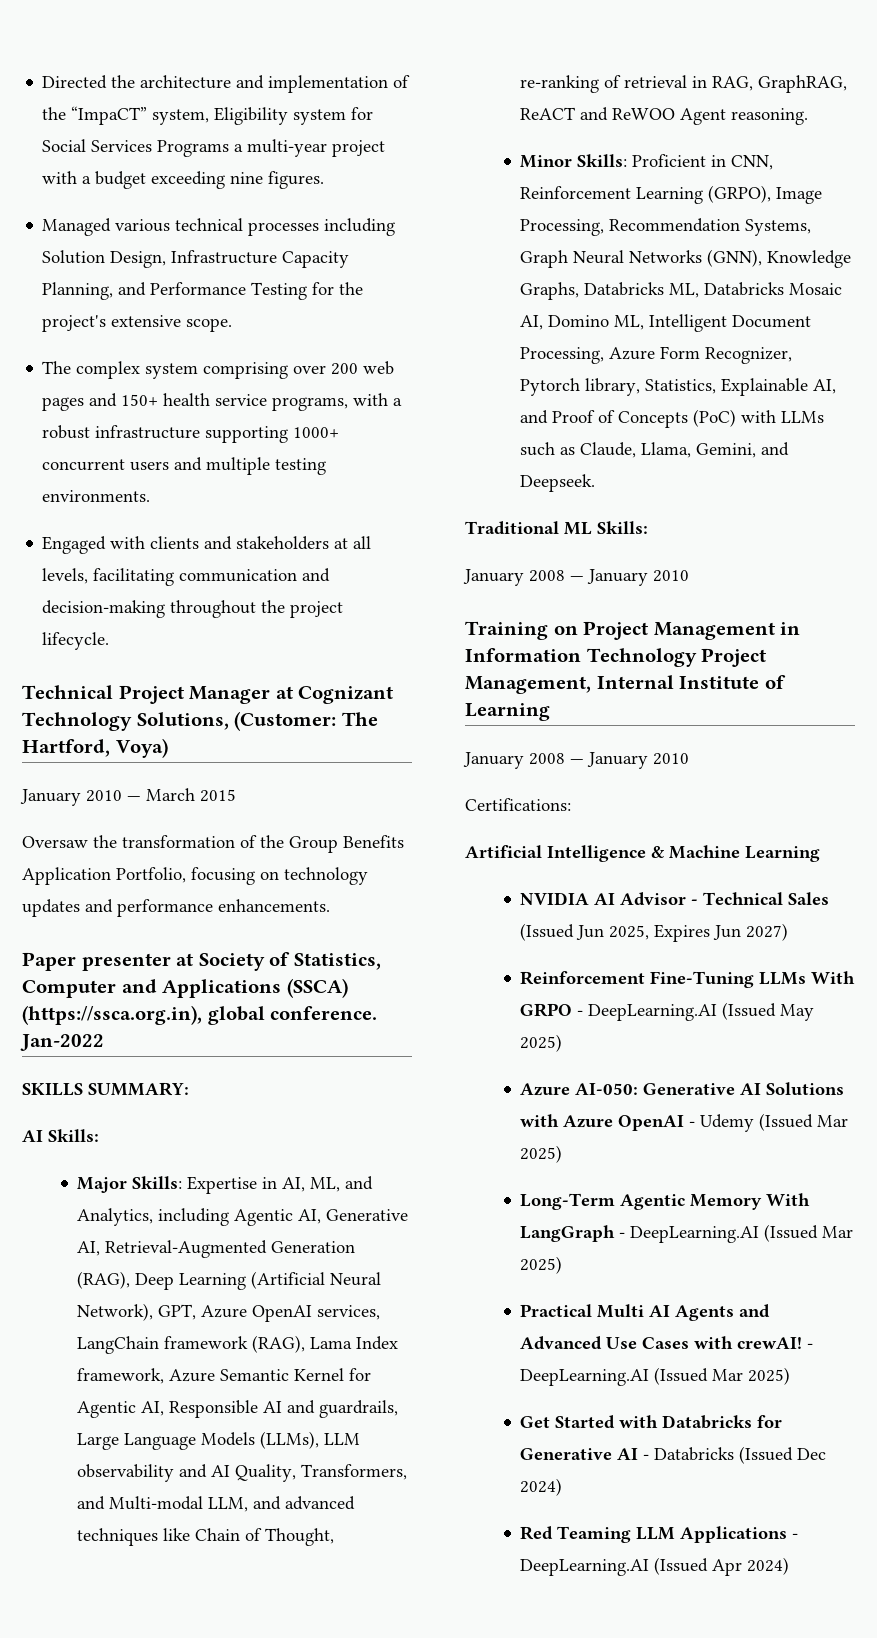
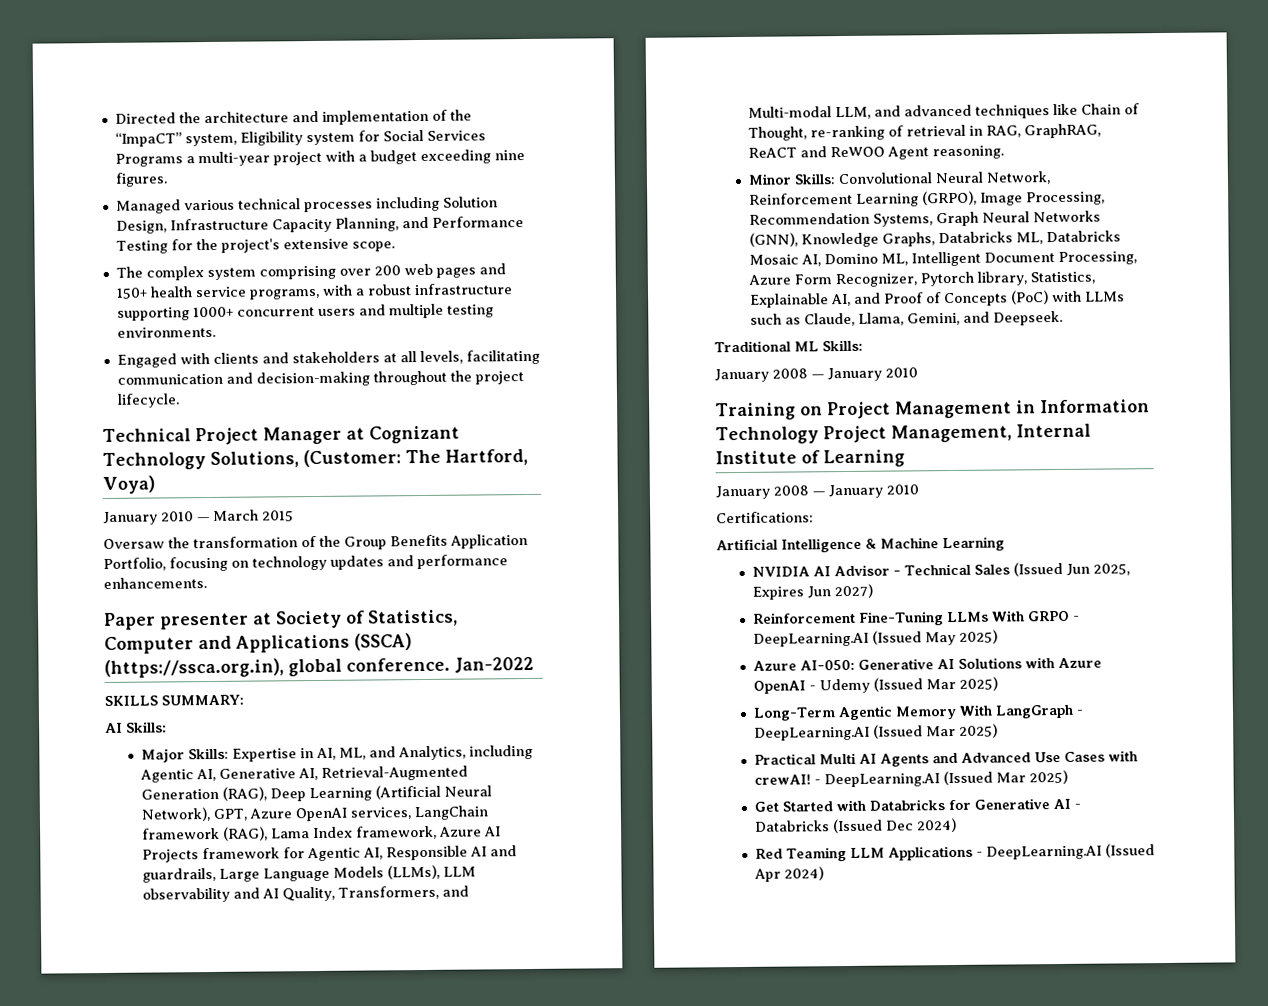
[220,1368,345,1381] Semantic Kernel -> [484,826,502,837] [142,847,281,863] AI Projects framework
[632,154,774,170] Proficient in CNN, -> [838,171,1052,185] Convolutional Neural Network,

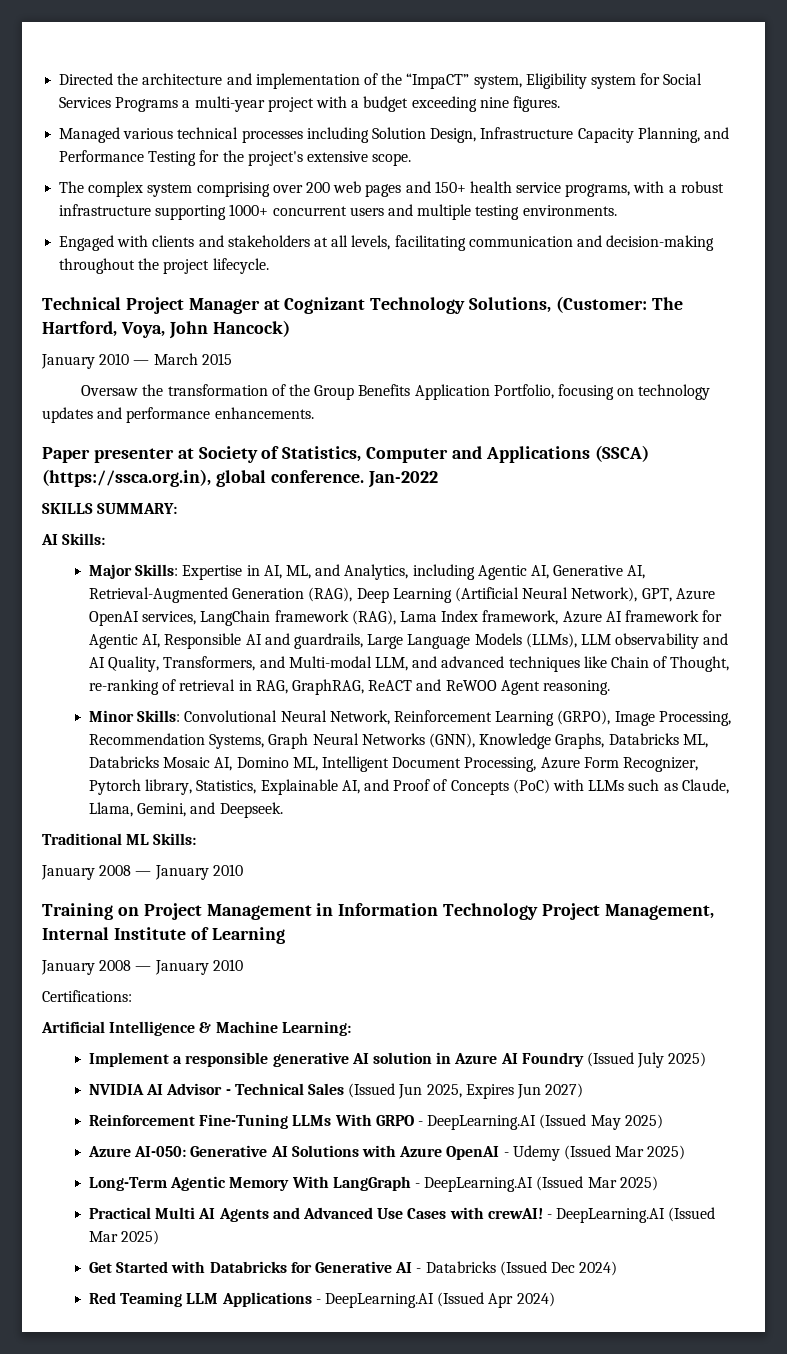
[102,475,155,495] Voya) -> [120,320,290,339] Voya, John Hancock)
[142,849,200,863] Projects -> (622, 616) none
[942,536,1005,552] Learning -> [281,1021,351,1036] [89,1052,707,1068] Learning: // Implement a responsible generative AI solution in Azure AI Foundry (Issued July 2025)

